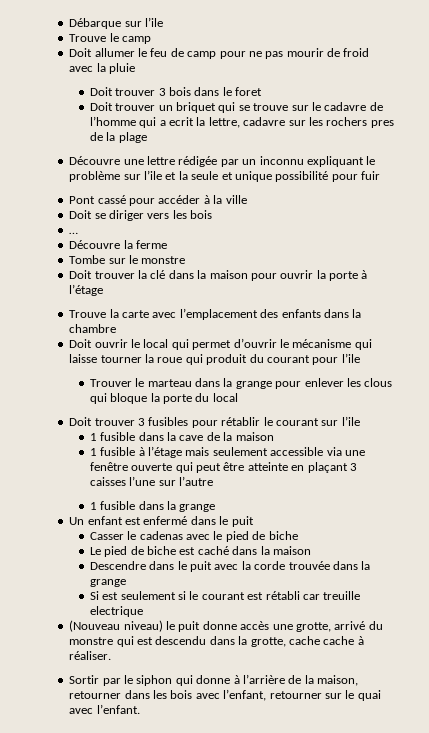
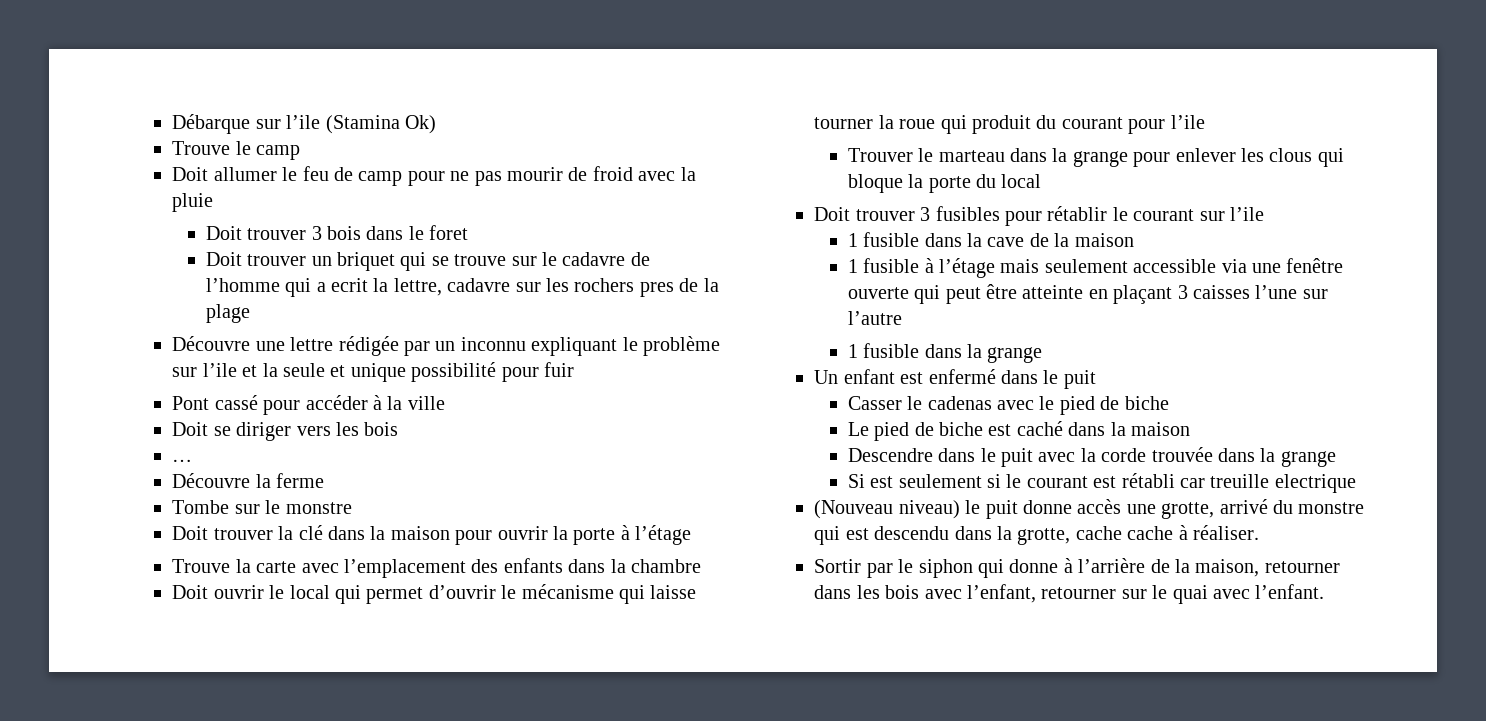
(164, 22) none -> [325,115,437,134] (Stamina Ok)

